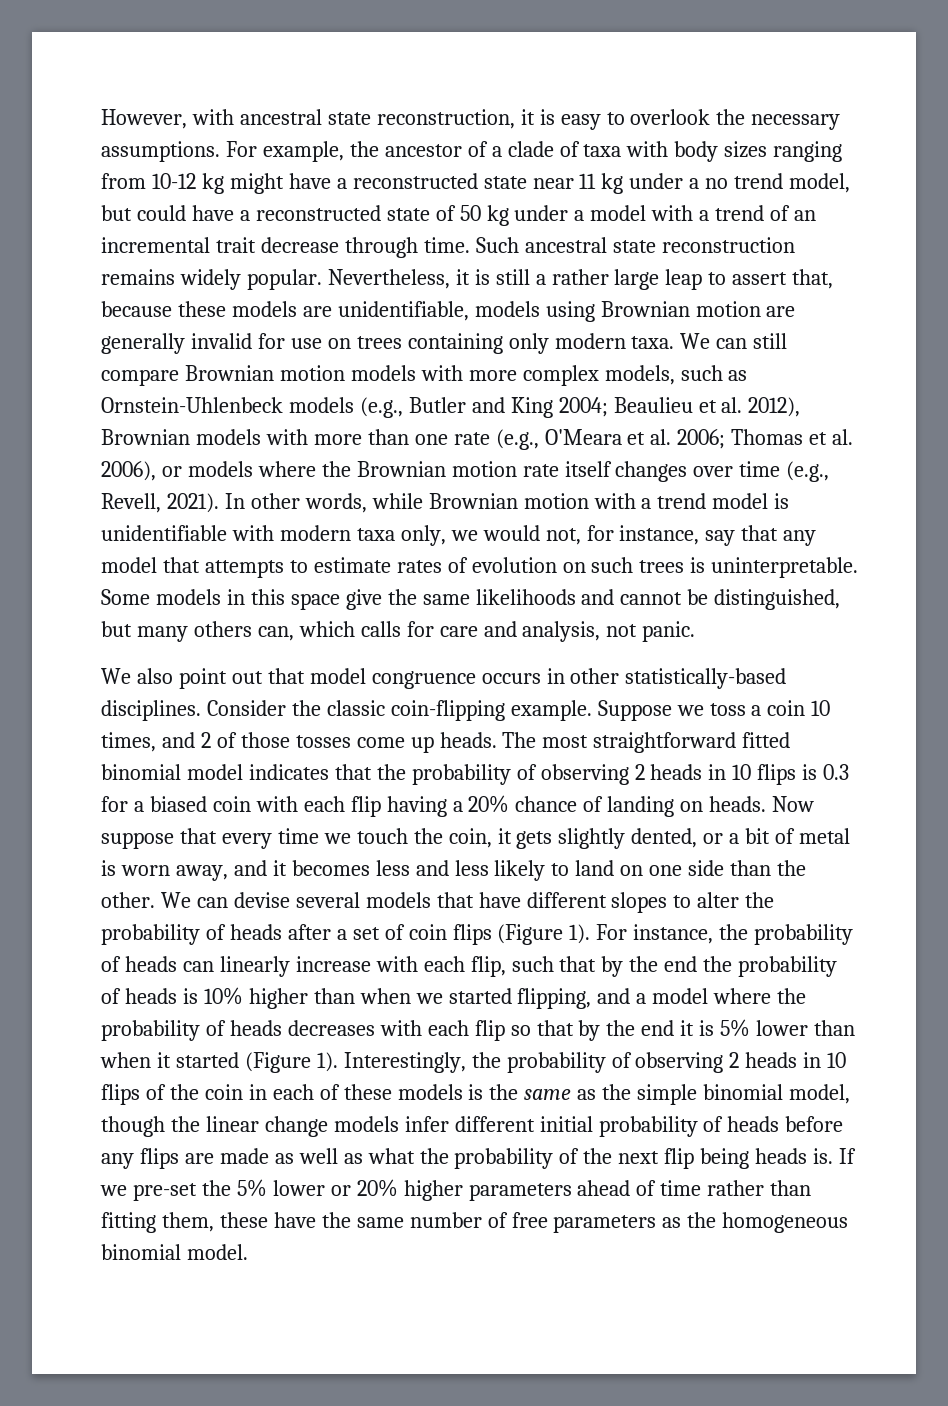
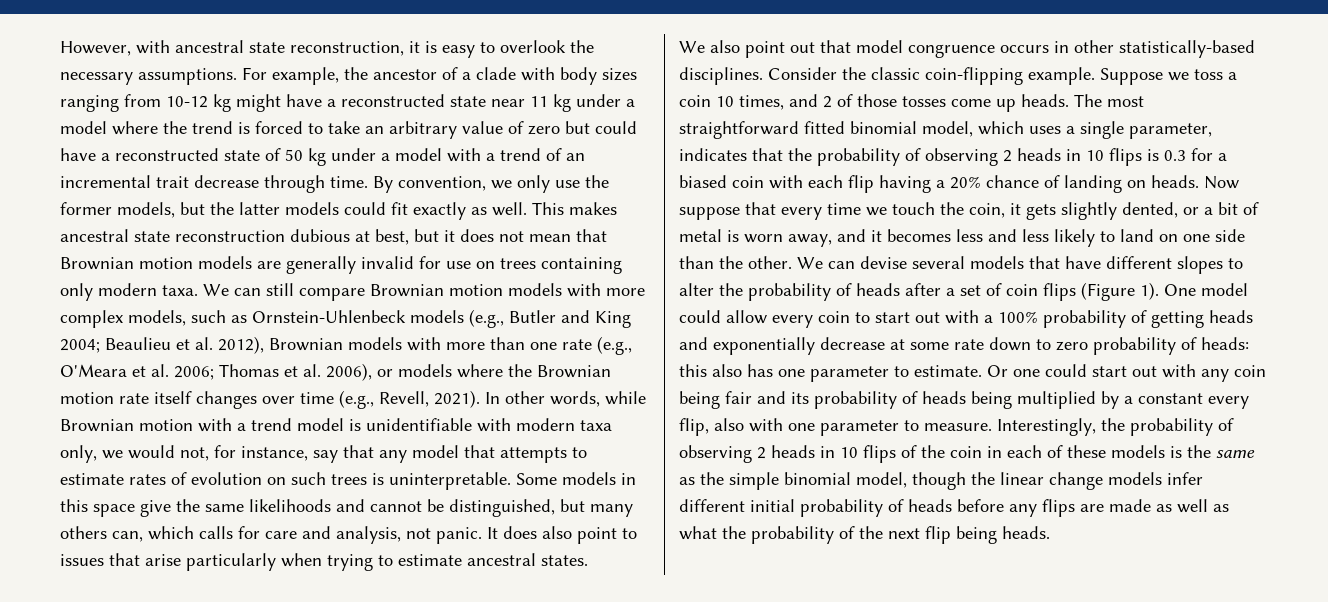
[559,141,622,157] of taxa -> (516, 73) none
[705,173,851,193] no trend model, -> [60,121,560,139] model where the trend is forced to take an arbitrary value of zero
[475,237,795,253] [101,269,834,290] [101,301,761,322] Such ancestral state reconstruction remains widely popular. Nevertheless, it is still a rather large leap to assert that, because these models are unidentifiable, models using Brownian motion -> [373,175,609,193] [60,202,617,220] [60,229,607,245] [60,256,252,270] By convention, we only use the former models, but the latter models could fit exactly as well. This makes ancestral state reconstruction dubious at best, but it does not mean that Brownian motion models
(696, 631) none -> [487,526,637,544] [60,553,588,571] It does also point to issues that arise particularly when trying to estimate ancestral states.
[186,764,243,780] model -> [922,121,1212,139] model, which uses a single parameter,
[596,924,854,945] [101,956,838,977] [101,987,807,1009] [101,1019,856,1041] [100,1052,338,1073] For instance, the probability of heads can linearly increase with each flip, such that by the end the probability of heads is 10% higher than when we started flipping, and a model where the probability of heads decreases with each flip so that by the end it is 5% lower than when it started (Figure 1). -> [1164,283,1248,296] [679,310,1253,328] [679,337,1249,355] [679,364,1266,382] [679,391,1249,409] [679,418,992,436] One model could allow every coin to start out with a 100% probability of getting heads and exponentially decrease at some rate down to zero probability of heads: this also has one parameter to estimate. Or one could start out with any coin being fair and its probability of heads being multiplied by a constant every flip, also with one parameter to measure.
[755,1148,856,1164] [100,1179,812,1201] [101,1212,849,1233] [101,1244,248,1260] heads is. If we pre-set the 5% lower or 20% higher parameters ahead of time rather than fitting them, these have the same number of free parameters as the homogeneous binomial model. -> [1002,526,1050,539] heads.

